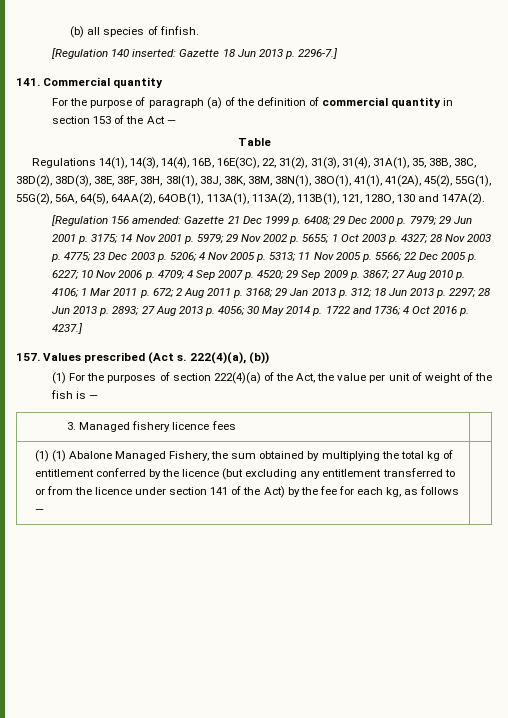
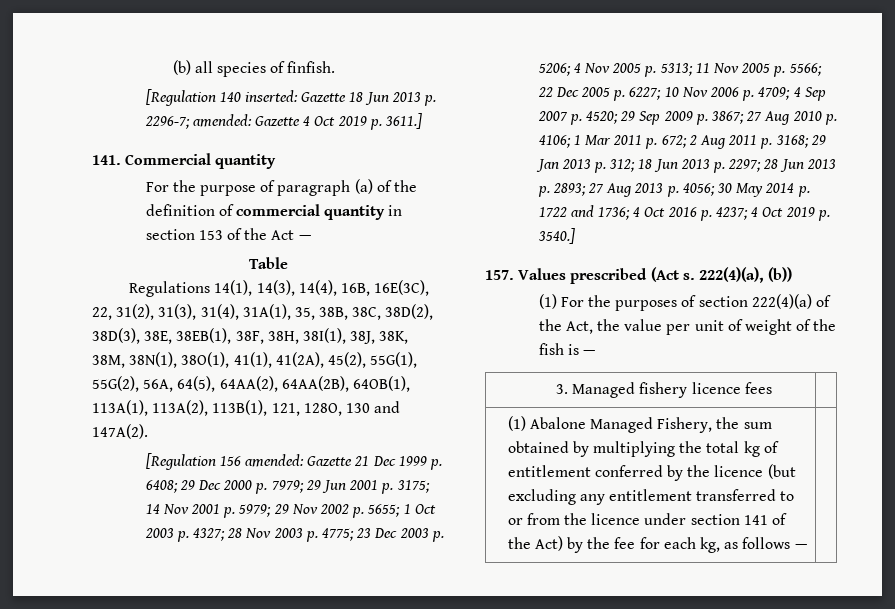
[297,48,338,59] 2296-7.] -> [144,113,423,130] 2296-7; amended: Gazette 4 Oct 2019 p. 3611.]
(115, 181) none -> [176,328,232,344] 38EB(1),
(156, 199) none -> [281,376,349,392] 64AA(2B),
[52,323,84,334] 4237.] -> [716,207,830,221] [537,228,575,244] 4237; 4 Oct 2019 p. 3540.]
[51,450,66,462] (1) -> (526, 423) none

